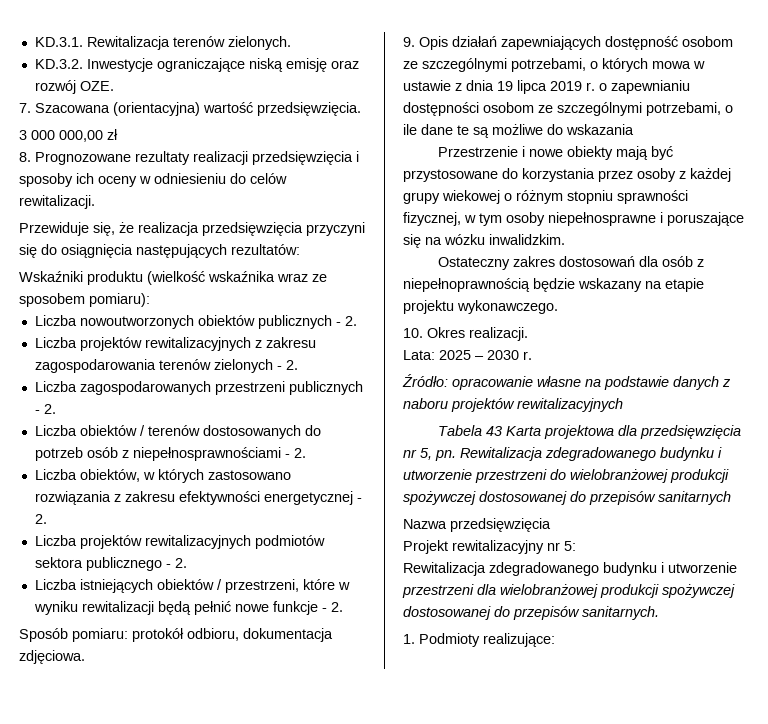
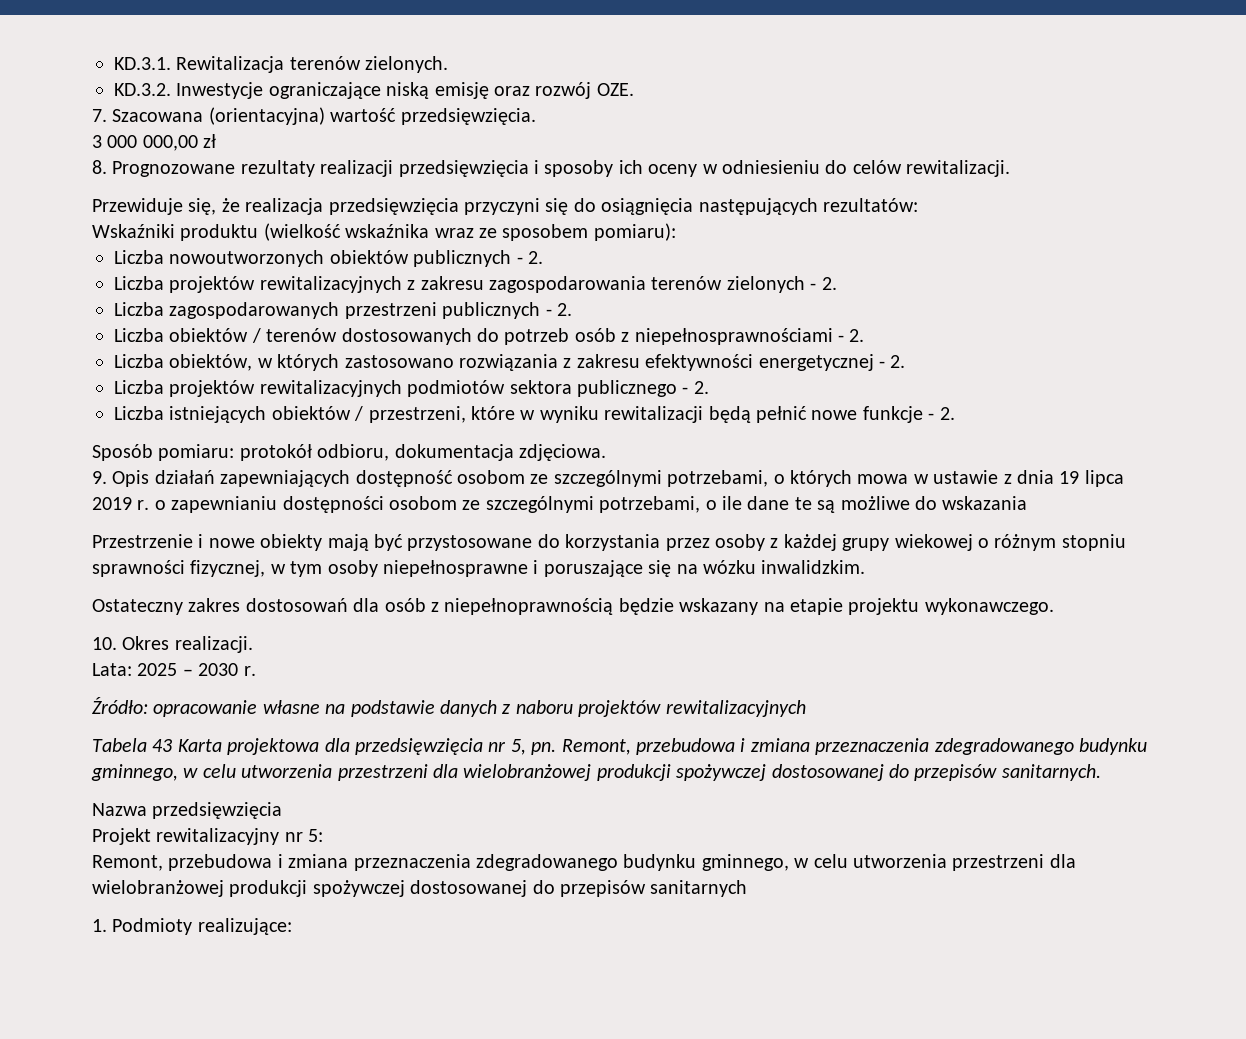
[460,447,722,461] [403,469,729,483] [403,491,731,505] [403,518,551,532] [403,540,576,554] [403,562,737,576] Rewitalizacja zdegradowanego budynku i utworzenie przestrzeni do wielobranżowej produkcji spożywczej dostosowanej do przepisów sanitarnych // Nazwa przedsięwzięcia // Projekt rewitalizacyjny nr 5: // Rewitalizacja zdegradowanego budynku i utworzenie -> [561,738,1147,755] [91,764,333,781] Remont, przebudowa i zmiana przeznaczenia zdegradowanego budynku gminnego, w celu utworzenia
(659, 613) none -> [92,802,283,819] [92,828,324,845] [92,854,1076,871] [92,880,748,897] // Nazwa przedsięwzięcia // Projekt rewitalizacyjny nr 5: // Remont, przebudowa i zmiana przeznaczenia zdegradowanego budynku gminnego, w celu utworzenia przestrzeni dla wielobranżowej produkcji spożywczej dostosowanej do przepisów sanitarnych

